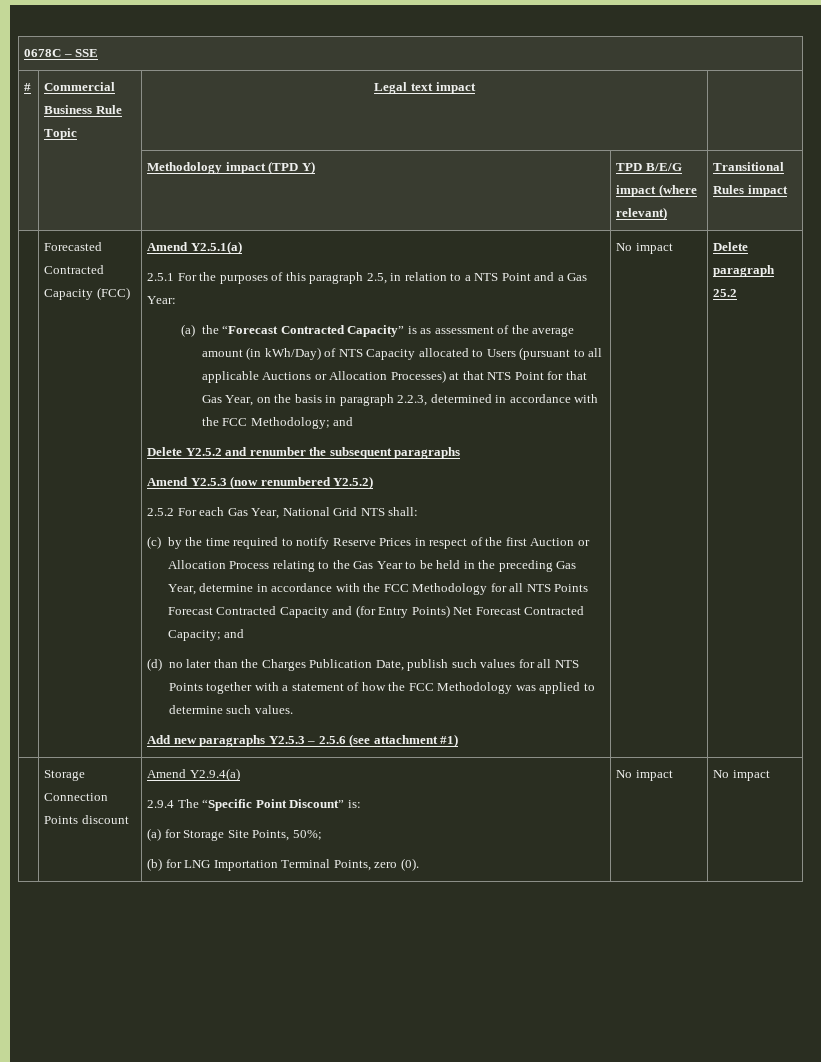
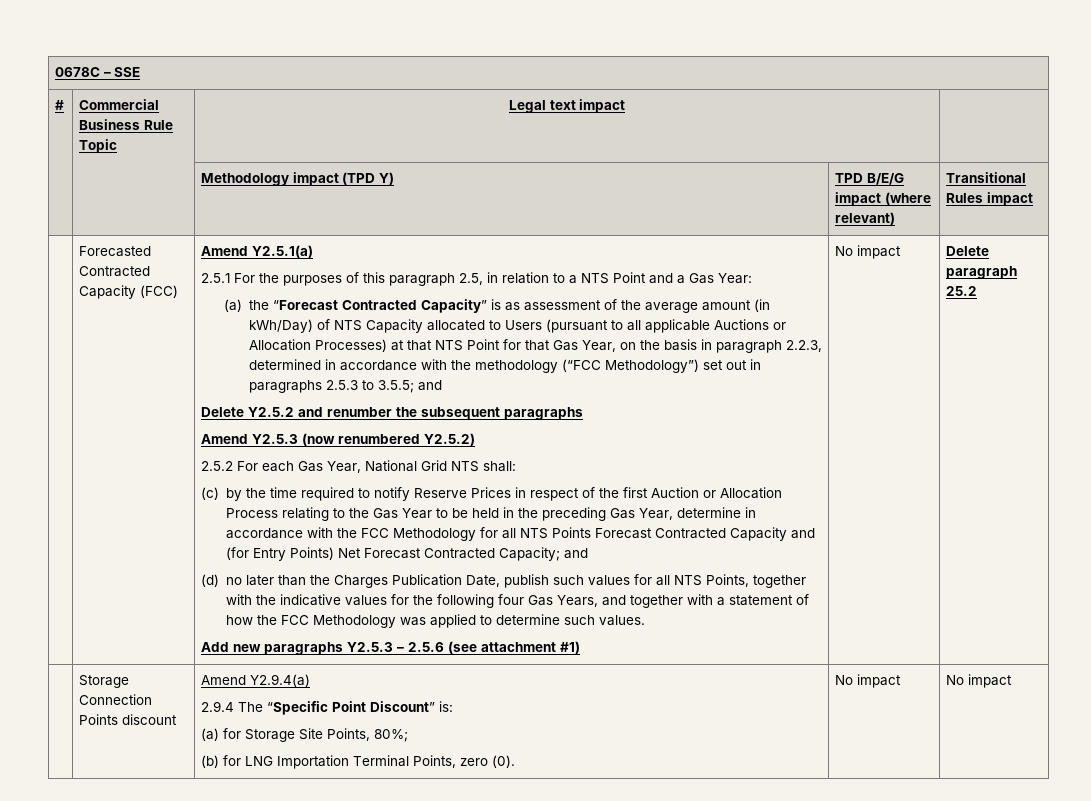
[222,417,330,429] FCC Methodology; -> [474,359,761,373] [248,380,414,393] methodology (“FCC Methodology”) set out in paragraphs 2.5.3 to 3.5.5;
[168,683,203,691] Points -> [705,574,806,588] [225,594,626,608] Points, together with the indicative values for the following four Gas Years, and
[292,830,322,840] 50%; -> [374,729,409,742] 80%;

